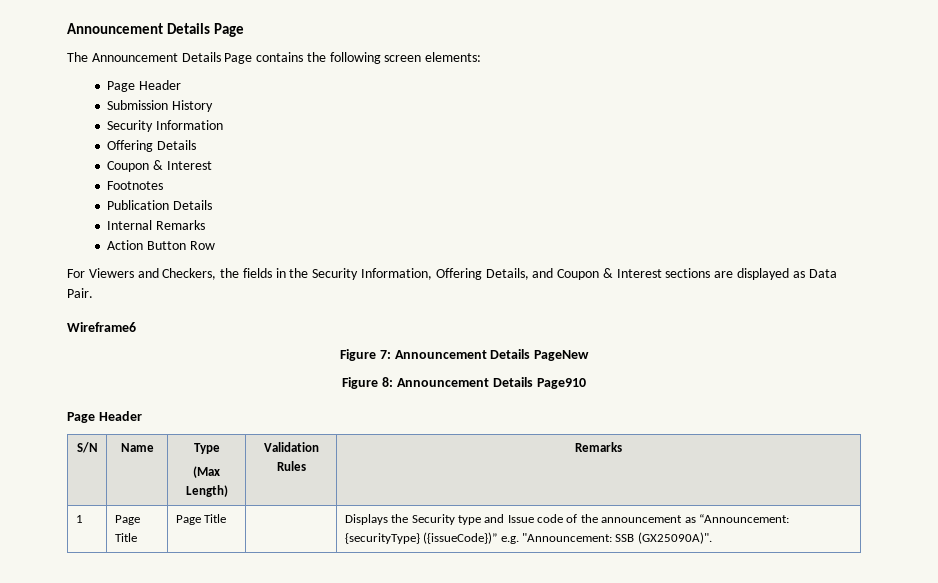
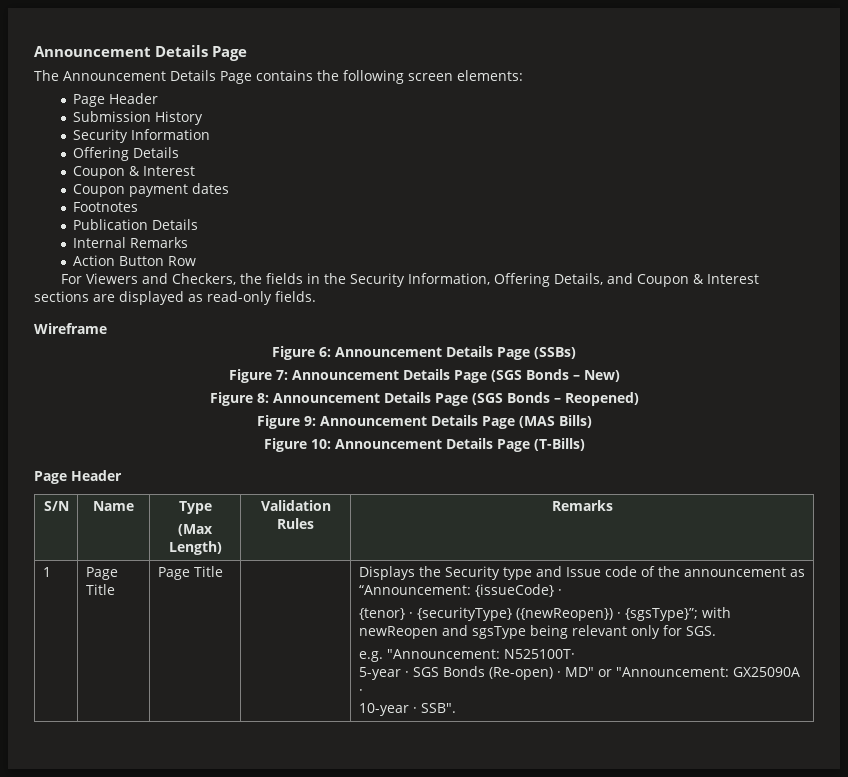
(212, 165) none -> [73,183,230,197] // Coupon payment dates
[808,269,837,278] [67,288,93,298] [67,322,136,332] Data Pair. // Wireframe6 -> [207,291,316,305] [34,323,107,334] [272,346,576,360] read-only fields. // Wireframe // Figure 6: Announcement Details Page (SSBs)
[534,350,590,361] PageNew -> [453,369,620,383] Page (SGS Bonds – New)
[536,378,586,389] Page910 -> [434,392,639,406] [256,415,592,429] [263,438,585,452] Page (SGS Bonds – Reopened) // Figure 9: Announcement Details Page (MAS Bills) // Figure 10: Announcement Details Page (T-Bills)
[344,532,712,544] {securityType} ({issueCode})” e.g. "Announcement: SSB (GX25090A)". -> [474,584,562,597] [358,607,731,621] [358,625,716,639] [358,649,575,662] [358,666,800,680] [358,689,363,695] [358,703,456,716] {issueCode} · // {tenor} · {securityType} ({newReopen}) · {sgsType}”; with newReopen and sgsType being relevant only for SGS. // e.g. "Announcement: N525100T· // 5-year · SGS Bonds (Re-open) · MD" or "Announcement: GX25090A · // 10-year · SSB".

